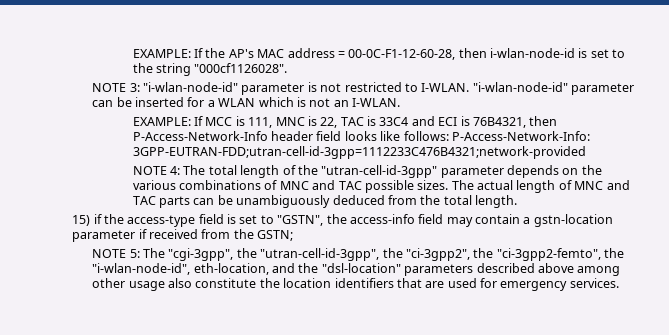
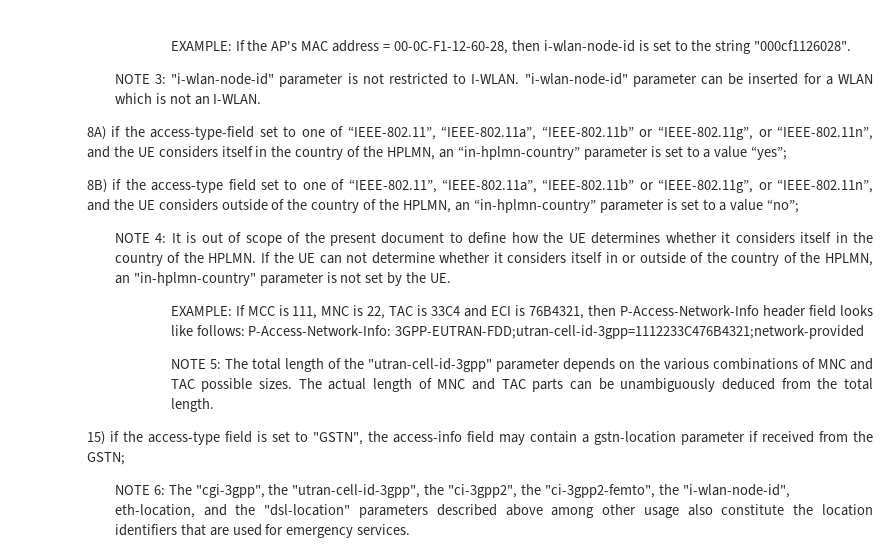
(401, 102) none -> [86,126,873,140] [86,146,788,160] [86,179,873,193] [86,199,800,213] [114,232,873,246] [114,252,874,266] [114,272,452,286] // 8A) if the access-type-field set to one of “IEEE-802.11”, “IEEE-802.11a”, “IEEE-802.11b” or “IEEE-802.11g”, or “IEEE-802.11n”, and the UE considers itself in the country of the HPLMN, an “in-hplmn-country” parameter is set to a value “yes”; // 8B) if the access-type field set to one of “IEEE-802.11”, “IEEE-802.11a”, “IEEE-802.11b” or “IEEE-802.11g”, or “IEEE-802.11n”, and the UE considers outside of the country of the HPLMN, an “in-hplmn-country” parameter is set to a value “no”; // NOTE 4: It is out of scope of the present document to define how the UE determines whether it considers itself in the country of the HPLMN. If the UE can not determine whether it considers itself in or outside of the country of the HPLMN, an "in-hplmn-country" parameter is not set by the UE.
[170,166,181,175] 4: -> [209,359,221,369] 5:
[129,249,140,258] 5: -> [153,485,165,495] 6:

